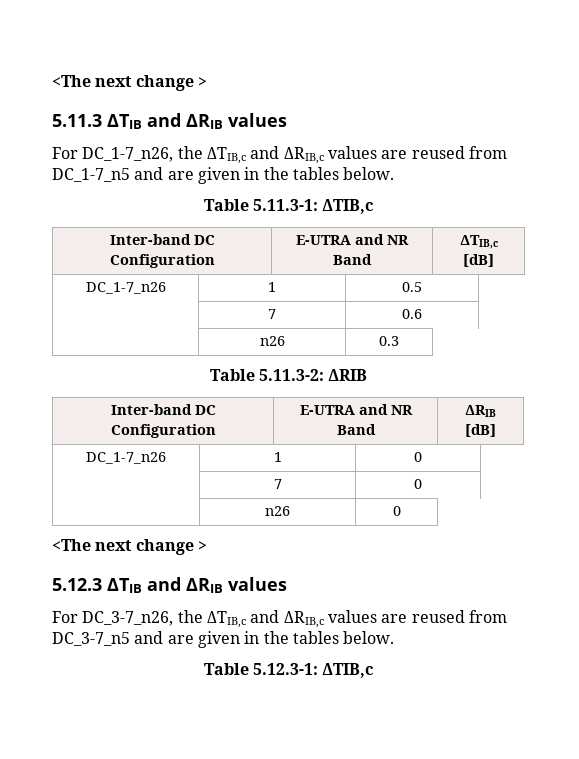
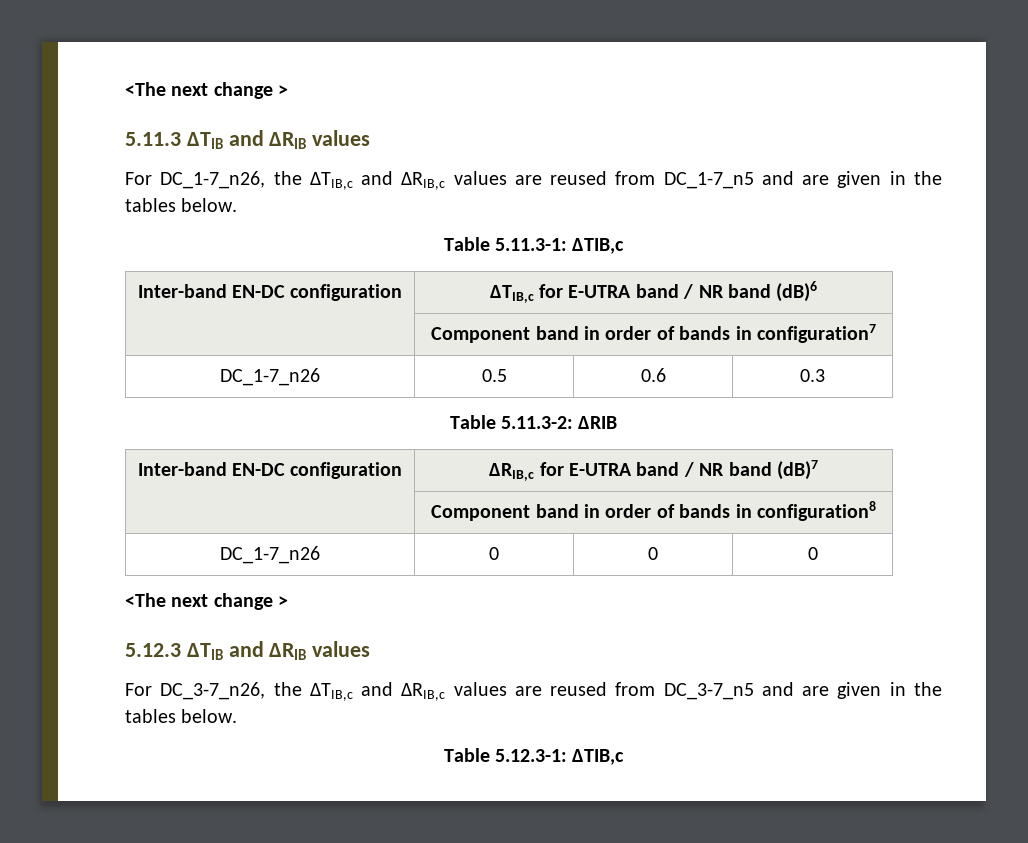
[193,235,215,245] [109,254,215,268] [296,234,409,245] [333,254,372,265] [459,235,498,249] [463,254,494,267] [85,282,166,294] [268,282,276,292] DC Configuration | E-UTRA and NR Band | ΔTIB,c [dB] // DC_1-7_n26 | 1 -> [232,284,403,301] [489,281,818,303] [431,324,876,343] [220,368,320,386] EN-DC configuration | ΔTIB,c for E-UTRA band / NR band (dB)6 // | Component band in order of bands in configuration7 // DC_1-7_n26
[268,309,276,319] // | 7 -> (507, 375) none
[259,336,285,346] // | n26 -> (666, 375) none
[194,405,216,415] [110,424,216,438] [299,404,413,415] [336,424,376,435] [465,405,496,417] [465,424,496,437] [86,452,166,464] [273,452,282,462] [414,452,422,462] [273,479,282,489] [414,479,422,489] [265,506,290,516] DC Configuration | E-UTRA and NR Band | ΔRIB [dB] // DC_1-7_n26 | 1 | 0 // | 7 | 0 // | n26 -> [232,462,403,479] [489,460,818,481] [431,501,876,521] [220,546,320,564] [489,547,499,560] [648,547,658,560] EN-DC configuration | ΔRIB,c for E-UTRA band / NR band (dB)7 // | Component band in order of bands in configuration8 // DC_1-7_n26 | 0 | 0

